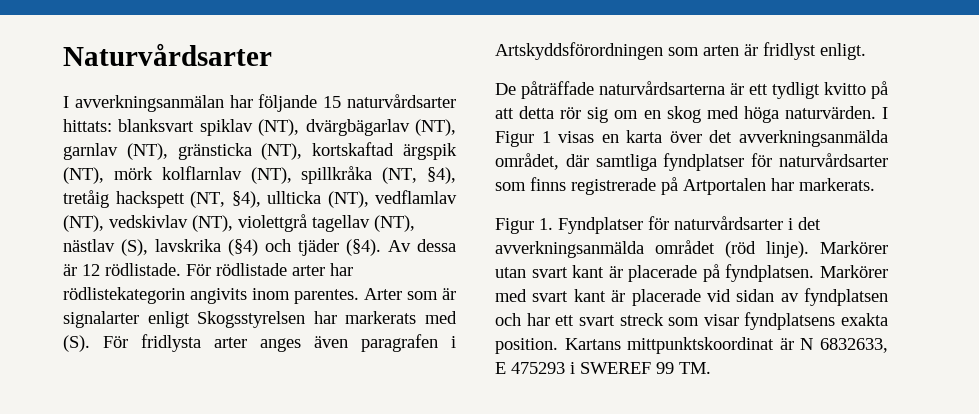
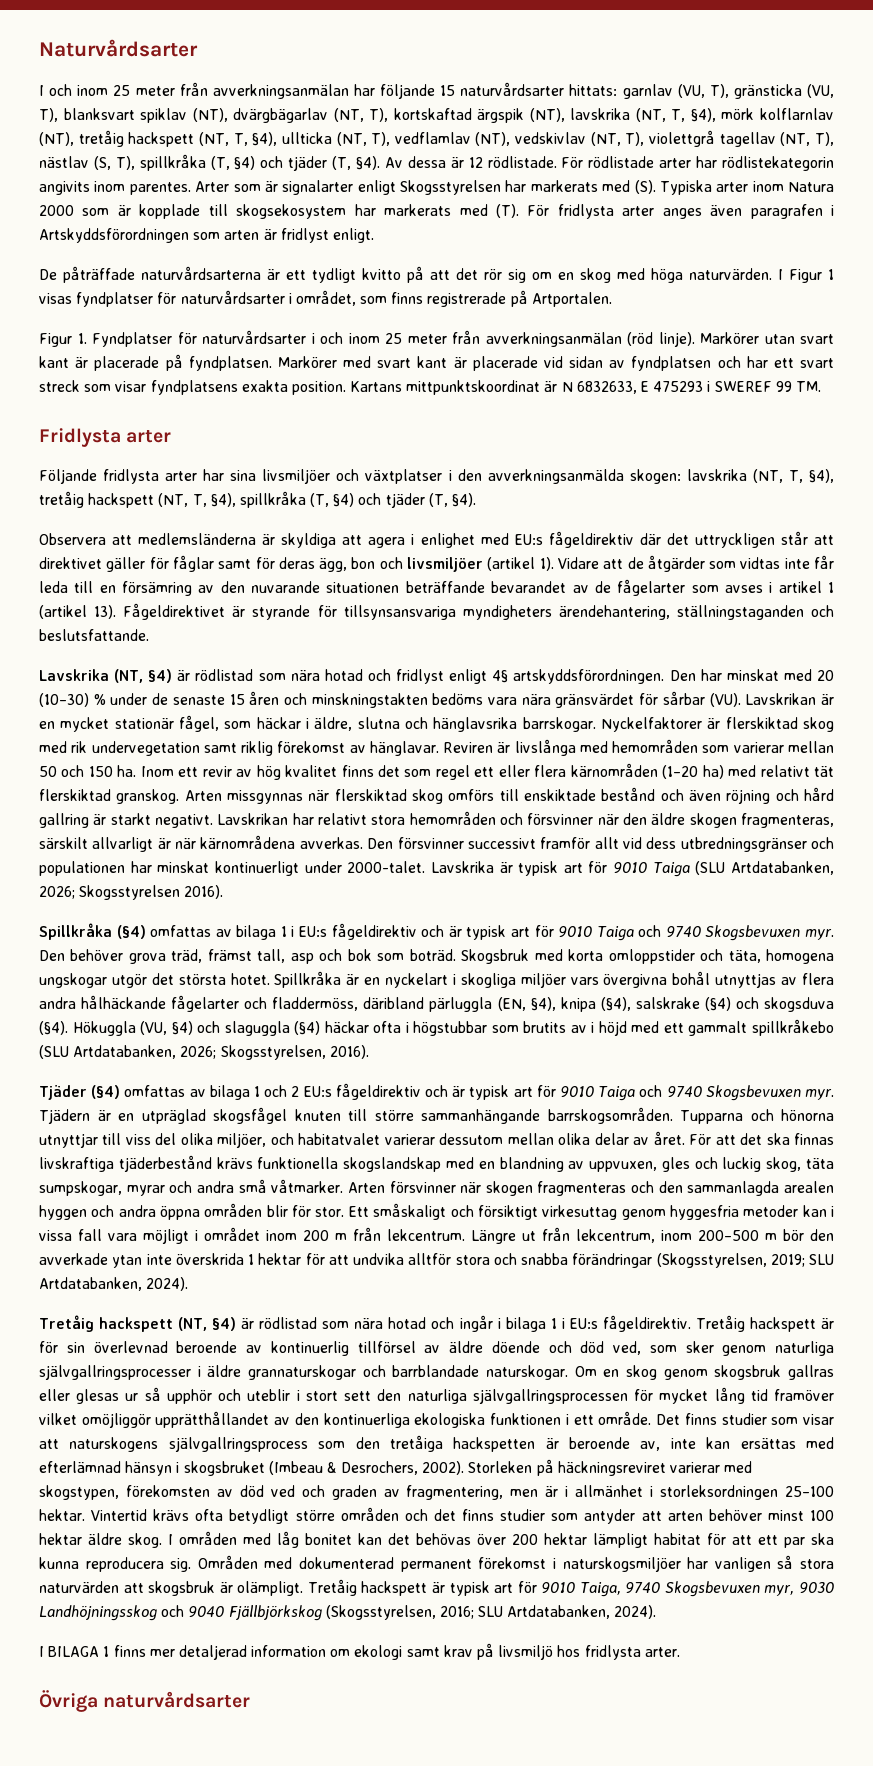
(69, 102) none -> [49,82,208,96] och inom 25 meter från
[118,119,456,136] [63,142,458,160] [63,166,456,184] [63,190,225,208] blanksvart spiklav (NT), dvärgbägarlav (NT), garnlav (NT), gränsticka (NT), kortskaftad ärgspik (NT), mörk kolflarnlav (NT), spillkråka (NT, §4), tretåig hackspett (NT, -> [622,84,834,99] [39,108,834,123] [39,130,248,147] garnlav (VU, T), gränsticka (VU, T), blanksvart spiklav (NT), dvärgbägarlav (NT, T), kortskaftad ärgspik (NT), lavskrika (NT, T, §4), mörk kolflarnlav (NT), tretåig hackspett (NT, T,
[327,191,369,208] (NT), -> [336,132,391,146] (NT, T),
[192,214,415,232] [63,239,381,256] (NT), violettgrå tagellav (NT), nästlav (S), lavskrika (§4) och tjäder (§4). -> [590,130,834,147] [39,154,381,171] (NT, T), violettgrå tagellav (NT, T), nästlav (S, T), spillkråka (T, §4) och tjäder (T, §4).
(90, 343) none -> [659,180,834,195] [39,204,519,219] Typiska arter inom Natura 2000 som är kopplade till skogsekosystem har markerats med (T).
[519,106,555,119] detta -> [456,268,478,280] det
[601,130,888,147] [495,153,657,171] en karta över det avverkningsanmälda området, där samtliga -> (72, 298) none
(888, 160) none -> [288,290,356,306] i området,
[683,178,875,195] Artportalen har markerats. -> [531,292,612,307] Artportalen.
[798,217,821,230] [495,240,715,258] det avverkningsanmälda området -> [320,330,622,347] och inom 25 meter från avverkningsanmälan
(711, 368) none -> [39,428,172,447] [39,469,835,484] [39,491,477,508] [39,531,834,548] [39,555,834,572] [39,579,835,596] [39,603,835,620] [39,629,149,641] [39,669,835,684] [39,691,835,708] [39,715,835,732] [39,739,834,756] [39,763,834,780] [39,787,834,804] [39,811,835,828] [39,835,834,852] [39,861,834,877] [39,885,224,900] [39,923,834,941] [39,949,835,964] [39,971,834,988] [39,995,834,1012] [39,1019,834,1036] [39,1045,369,1060] [39,1083,834,1101] [39,1107,835,1124] [39,1131,835,1148] [39,1155,835,1172] [39,1179,834,1196] [39,1203,835,1220] [39,1227,834,1244] [39,1253,834,1268] [39,1277,189,1291] [39,1315,835,1332] [39,1341,834,1356] [39,1365,834,1380] [39,1387,835,1404] [39,1411,835,1428] [39,1435,834,1452] [39,1459,753,1476] [39,1485,834,1500] [39,1507,835,1524] [39,1531,834,1548] [39,1555,835,1572] [39,1579,834,1597] [39,1605,657,1621] [39,1643,680,1660] [39,1690,251,1712] // Fridlysta arter // Följande fridlysta arter har sina livsmiljöer och växtplatser i den avverkningsanmälda skogen: lavskrika (NT, T, §4), tretåig hackspett (NT, T, §4), spillkråka (T, §4) och tjäder (T, §4). // Observera att medlemsländerna är skyldiga att agera i enlighet med EU:s fågeldirektiv där det uttryckligen står att direktivet gäller för fåglar samt för deras ägg, bon och livsmiljöer (artikel 1). Vidare att de åtgärder som vidtas inte får leda till en försämring av den nuvarande situationen beträffande bevarandet av de fågelarter som avses i artikel 1 (artikel 13). Fågeldirektivet är styrande för tillsynsansvariga myndigheters ärendehantering, ställningstaganden och beslutsfattande. // Lavskrika (NT, §4) är rödlistad som nära hotad och fridlyst enligt 4§ artskyddsförordningen. Den har minskat med 20 (10–30) % under de senaste 15 åren och minskningstakten bedöms vara nära gränsvärdet för sårbar (VU). Lavskrikan är en mycket stationär fågel, som häckar i äldre, slutna och hänglavsrika barrskogar. Nyckelfaktorer är flerskiktad skog med rik undervegetation samt riklig förekomst av hänglavar. Reviren är livslånga med hemområden som varierar mellan 50 och 150 ha. Inom ett revir av hög kvalitet finns det som regel ett eller flera kärnområden (1–20 ha) med relativt tät flerskiktad granskog. Arten missgynnas när flerskiktad skog omförs till enskiktade bestånd och även röjning och hård gallring är starkt negativt. Lavskrikan har relativt stora hemområden och försvinner när den äldre skogen fragmenteras, särskilt allvarligt är när kärnområdena avverkas. Den försvinner successivt framför allt vid dess utbredningsgränser och populationen har minskat kontinuerligt under 2000-talet. Lavskrika är typisk art för 9010 Taiga (SLU Artdatabanken, 2026; Skogsstyrelsen 2016). // Spillkråka (§4) omfattas av bilaga 1 i EU:s fågeldirektiv och är typisk art för 9010 Taiga och 9740 Skogsbevuxen myr. Den behöver grova träd, främst tall, asp och bok som boträd. Skogsbruk med korta omloppstider och täta, homogena ungskogar utgör det största hotet. Spillkråka är en nyckelart i skogliga miljöer vars övergivna bohål utnyttjas av flera andra hålhäckande fågelarter och fladdermöss, däribland pärluggla (EN, §4), knipa (§4), salskrake (§4) och skogsduva (§4). Hökuggla (VU, §4) och slaguggla (§4) häckar ofta i högstubbar som brutits av i höjd med ett gammalt spillkråkebo (SLU Artdatabanken, 2026; Skogsstyrelsen, 2016). // Tjäder (§4) omfattas av bilaga 1 och 2 EU:s fågeldirektiv och är typisk art för 9010 Taiga och 9740 Skogsbevuxen myr. Tjädern är en utpräglad skogsfågel knuten till större sammanhängande barrskogsområden. Tupparna och hönorna utnyttjar till viss del olika miljöer, och habitatvalet varierar dessutom mellan olika delar av året. För att det ska finnas livskraftiga tjäderbestånd krävs funktionella skogslandskap med en blandning av uppvuxen, gles och luckig skog, täta sumpskogar, myrar och andra små våtmarker. Arten försvinner när skogen fragmenteras och den sammanlagda arealen hyggen och andra öppna områden blir för stor. Ett småskaligt och försiktigt virkesuttag genom hyggesfria metoder kan i vissa fall vara möjligt i området inom 200 m från lekcentrum. Längre ut från lekcentrum, inom 200–500 m bör den avverkade ytan inte överskrida 1 hektar för att undvika alltför stora och snabba förändringar (Skogsstyrelsen, 2019; SLU Artdatabanken, 2024). // Tretåig hackspett (NT, §4) är rödlistad som nära hotad och ingår i bilaga 1 i EU:s fågeldirektiv. Tretåig hackspett är för sin överlevnad beroende av kontinuerlig tillförsel av äldre döende och död ved, som sker genom naturliga självgallringsprocesser i äldre grannaturskogar och barrblandade naturskogar. Om en skog genom skogsbruk gallras eller glesas ur så upphör och uteblir i stort sett den naturliga självgallringsprocessen för mycket lång tid framöver vilket omöjliggör upprätthållandet av den kontinuerliga ekologiska funktionen i ett område. Det finns studier som visar att naturskogens självgallringsprocess som den tretåiga hackspetten är beroende av, inte kan ersättas med efterlämnad hänsyn i skogsbruket (Imbeau & Desrochers, 2002). Storleken på häckningsreviret varierar med skogstypen, förekomsten av död ved och graden av fragmentering, men är i allmänhet i storleksordningen 25–100 hektar. Vintertid krävs ofta betydligt större områden och det finns studier som antyder att arten behöver minst 100 hektar äldre skog. I områden med låg bonitet kan det behövas över 200 hektar lämpligt habitat för att ett par ska kunna reproducera sig. Områden med dokumenterad permanent förekomst i naturskogsmiljöer har vanligen så stora naturvärden att skogsbruk är olämpligt. Tretåig hackspett är typisk art för 9010 Taiga, 9740 Skogsbevuxen myr, 9030 Landhöjningsskog och 9040 Fjällbjörkskog (Skogsstyrelsen, 2016; SLU Artdatabanken, 2024). // I BILAGA 1 finns mer detaljerad information om ekologi samt krav på livsmiljö hos fridlysta arter. // Övriga naturvårdsarter

